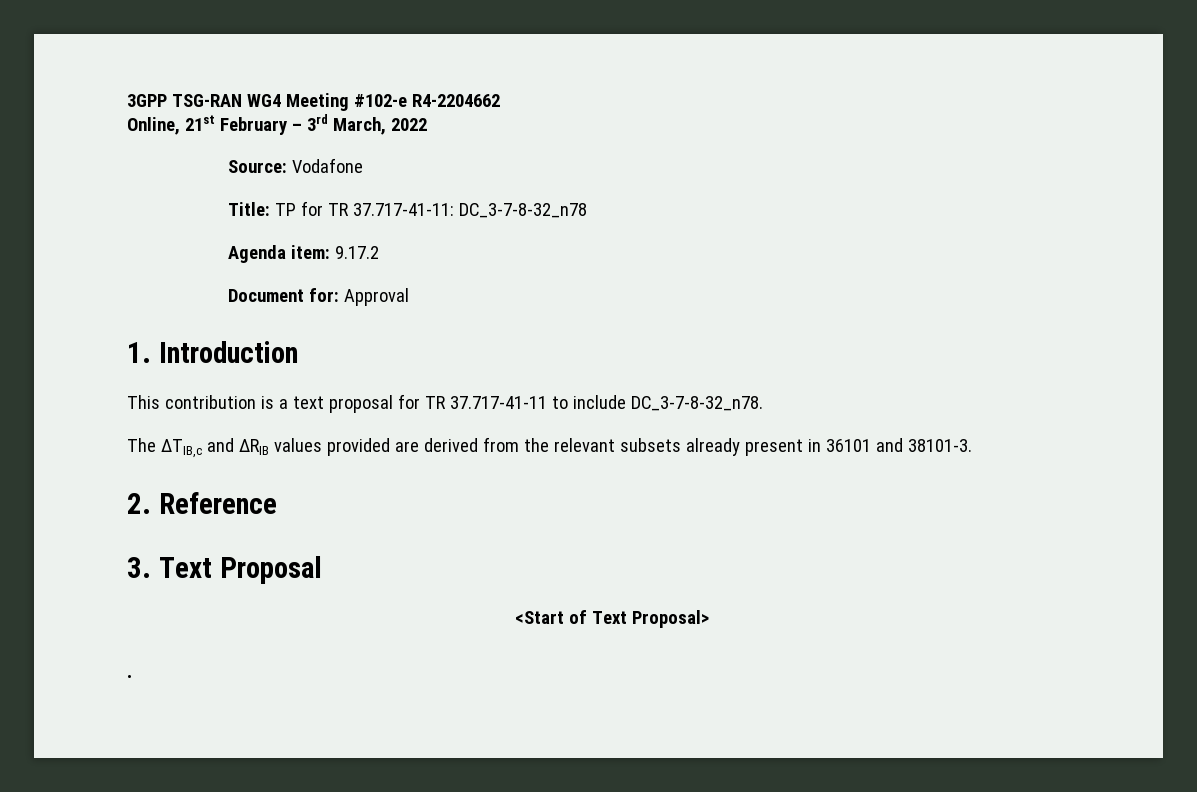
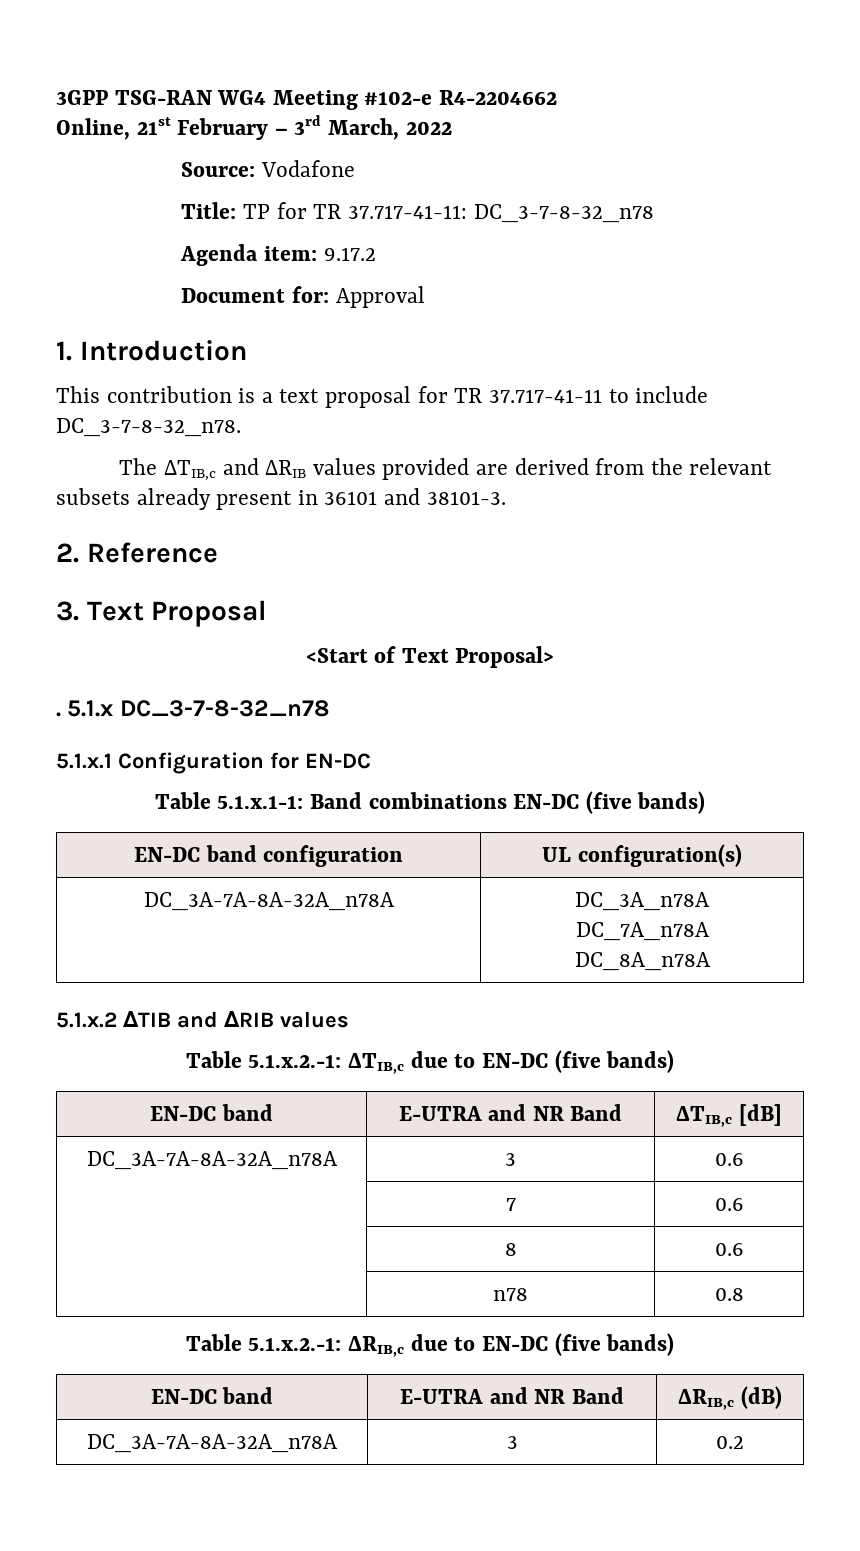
(132, 676) none -> [67,700,330,717] [56,752,371,774] [154,791,706,814] [133,845,404,867] [542,844,742,867] [143,892,395,911] [575,892,710,911] [575,922,710,941] [574,952,711,971] [56,1011,349,1028] [185,1050,675,1074] [150,1104,273,1121] [398,1104,623,1121] [676,1104,782,1127] [86,1151,338,1170] [505,1153,516,1166] [714,1153,744,1166] [505,1198,516,1211] [714,1198,744,1211] [504,1243,517,1256] [714,1243,744,1256] [493,1288,528,1301] [714,1288,744,1301] [185,1333,675,1357] [150,1387,274,1404] [400,1387,624,1404] [678,1386,782,1410] [87,1434,338,1453] [506,1436,518,1449] [716,1436,744,1449] 5.1.x DC_3-7-8-32_n78 // 5.1.x.1 Configuration for EN-DC // Table 5.1.x.1-1: Band combinations EN-DC (five bands) // EN-DC band configuration | UL configuration(s) // DC_3A-7A-8A-32A_n78A | DC_3A_n78A // DC_7A_n78A // DC_8A_n78A // 5.1.x.2 ∆TIB and ∆RIB values // Table 5.1.x.2.-1: ΔTIB,c due to EN-DC (five bands) // EN-DC band | E-UTRA and NR Band | ΔTIB,c [dB] // DC_3A-7A-8A-32A_n78A | 3 | 0.6 // | 7 | 0.6 // | 8 | 0.6 // | n78 | 0.8 // Table 5.1.x.2.-1: ΔRIB,c due to EN-DC (five bands) // EN-DC band | E-UTRA and NR Band | ΔRIB,c (dB) // DC_3A-7A-8A-32A_n78A | 3 | 0.2

